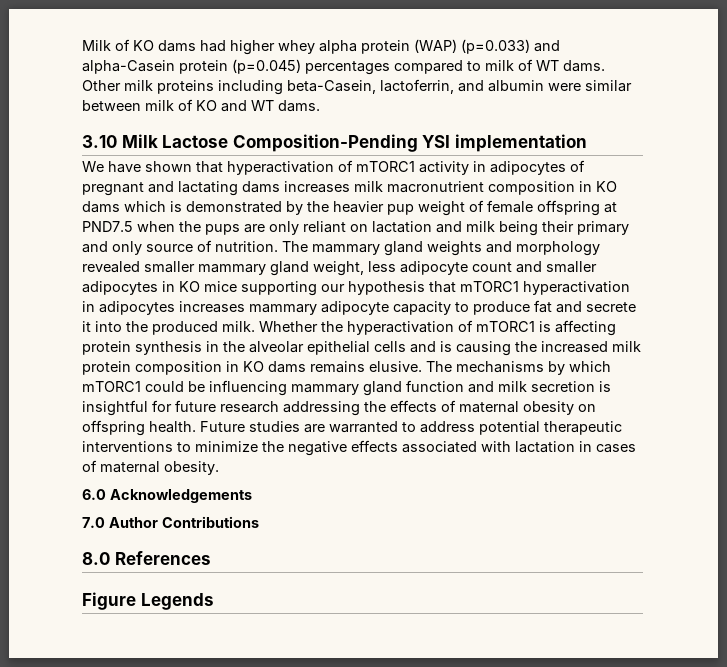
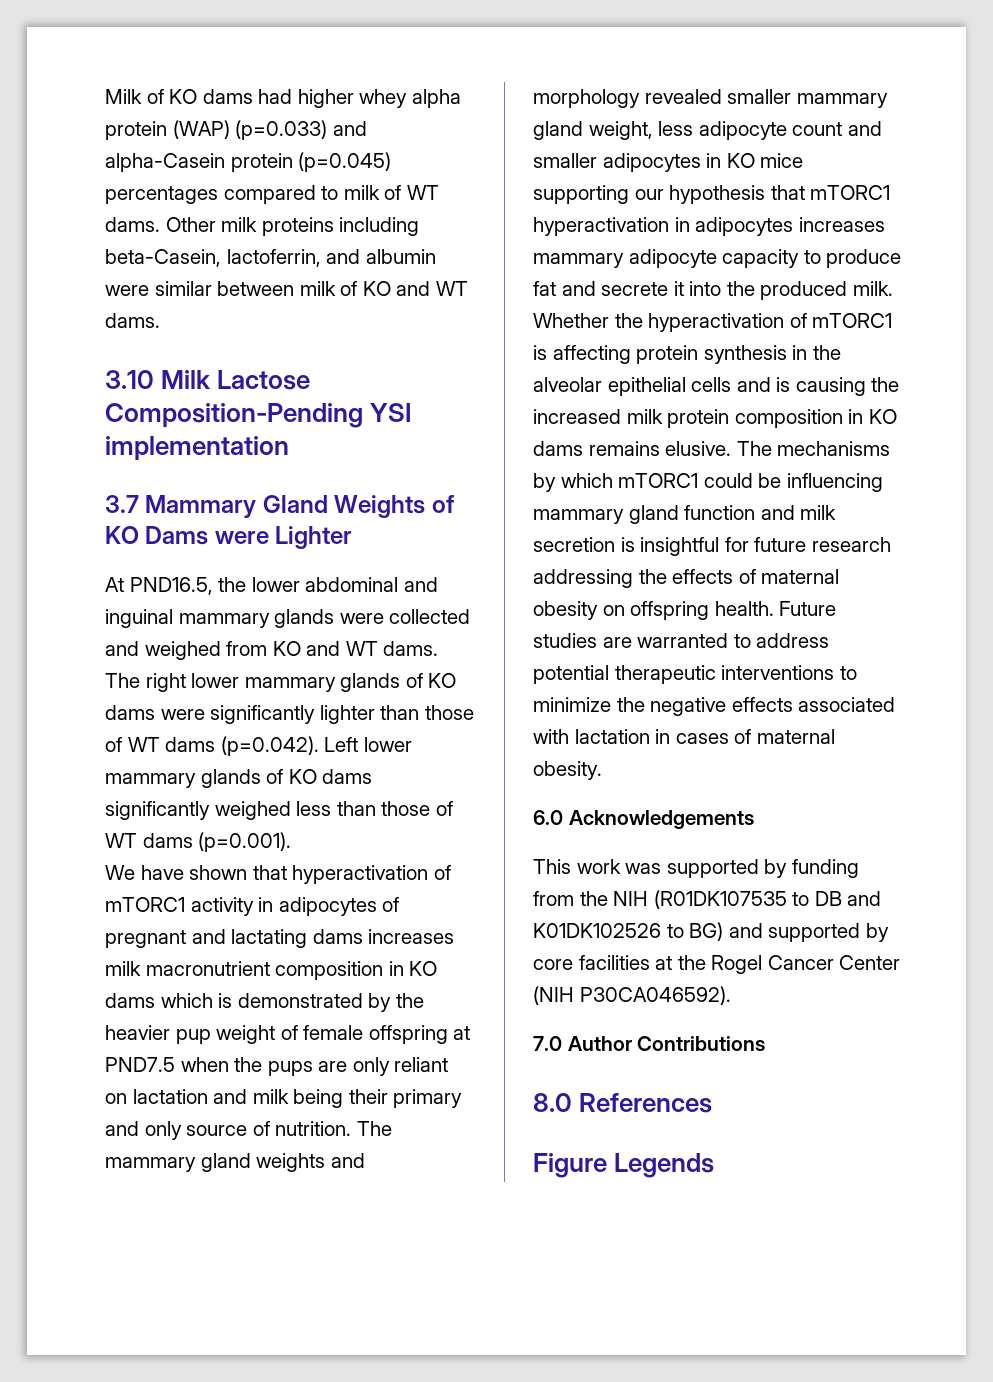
(587, 143) none -> [105,495,454,518] [105,526,353,549] [105,577,438,595] [105,609,471,628] [105,641,439,660] [105,673,457,692] [105,705,474,724] [105,736,412,756] [105,769,373,788] [105,801,453,820] [105,832,292,852] // 3.7 Mammary Gland Weights of KO Dams were Lighter // At PND16.5, the lower abdominal and inguinal mammary glands were collected and weighed from KO and WT dams. The right lower mammary glands of KO dams were significantly lighter than those of WT dams (p=0.042). Left lower mammary glands of KO dams significantly weighed less than those of WT dams (p=0.001).
(252, 496) none -> [533,859,859,878] [533,890,882,909] [533,922,889,942] [533,955,901,974] [533,986,731,1005] // This work was supported by funding from the NIH (R01DK107535 to DB and K01DK102526 to BG) and supported by core facilities at the Rogel Cancer Center (NIH P30CA046592).

